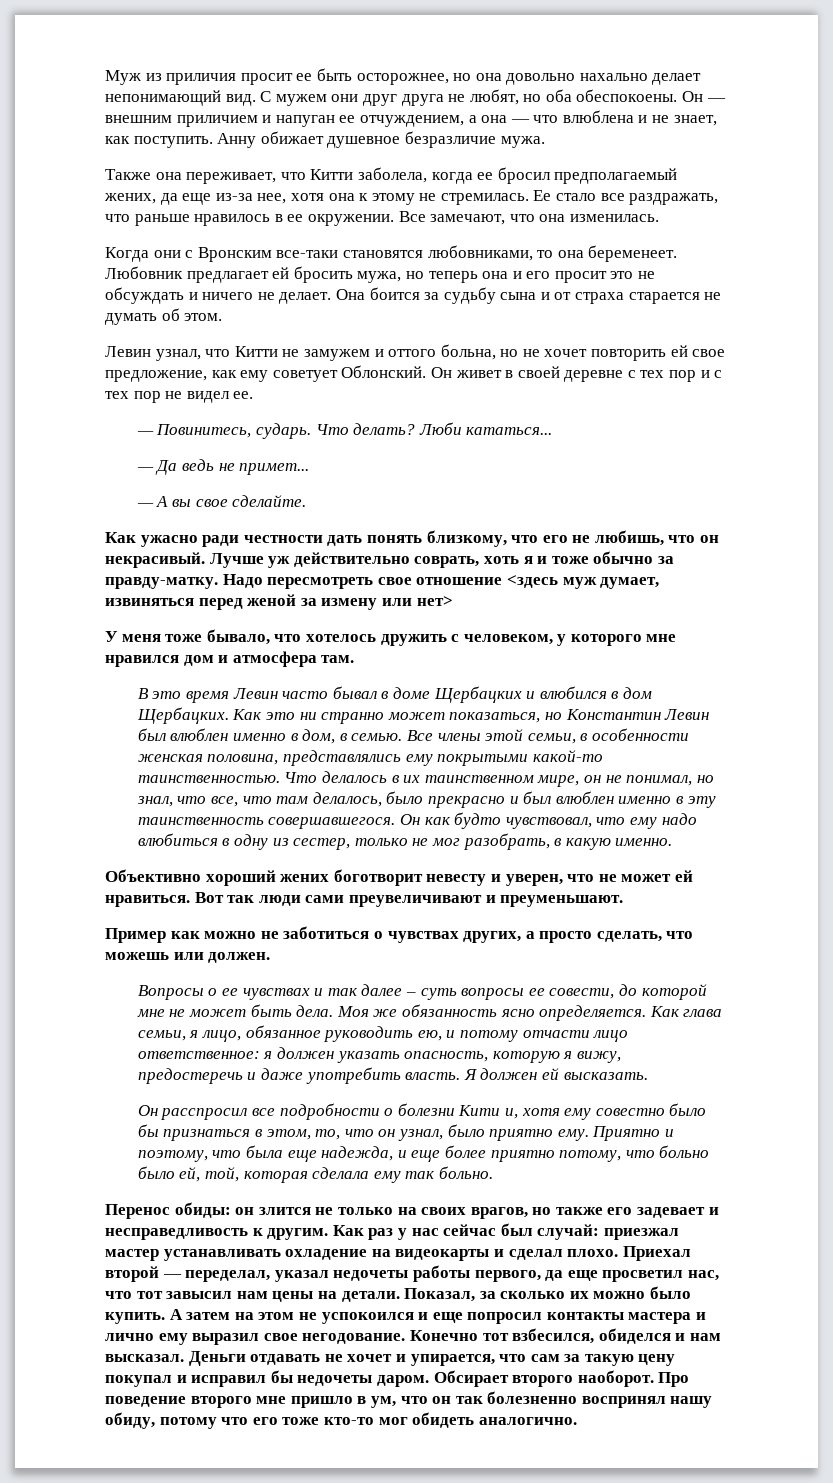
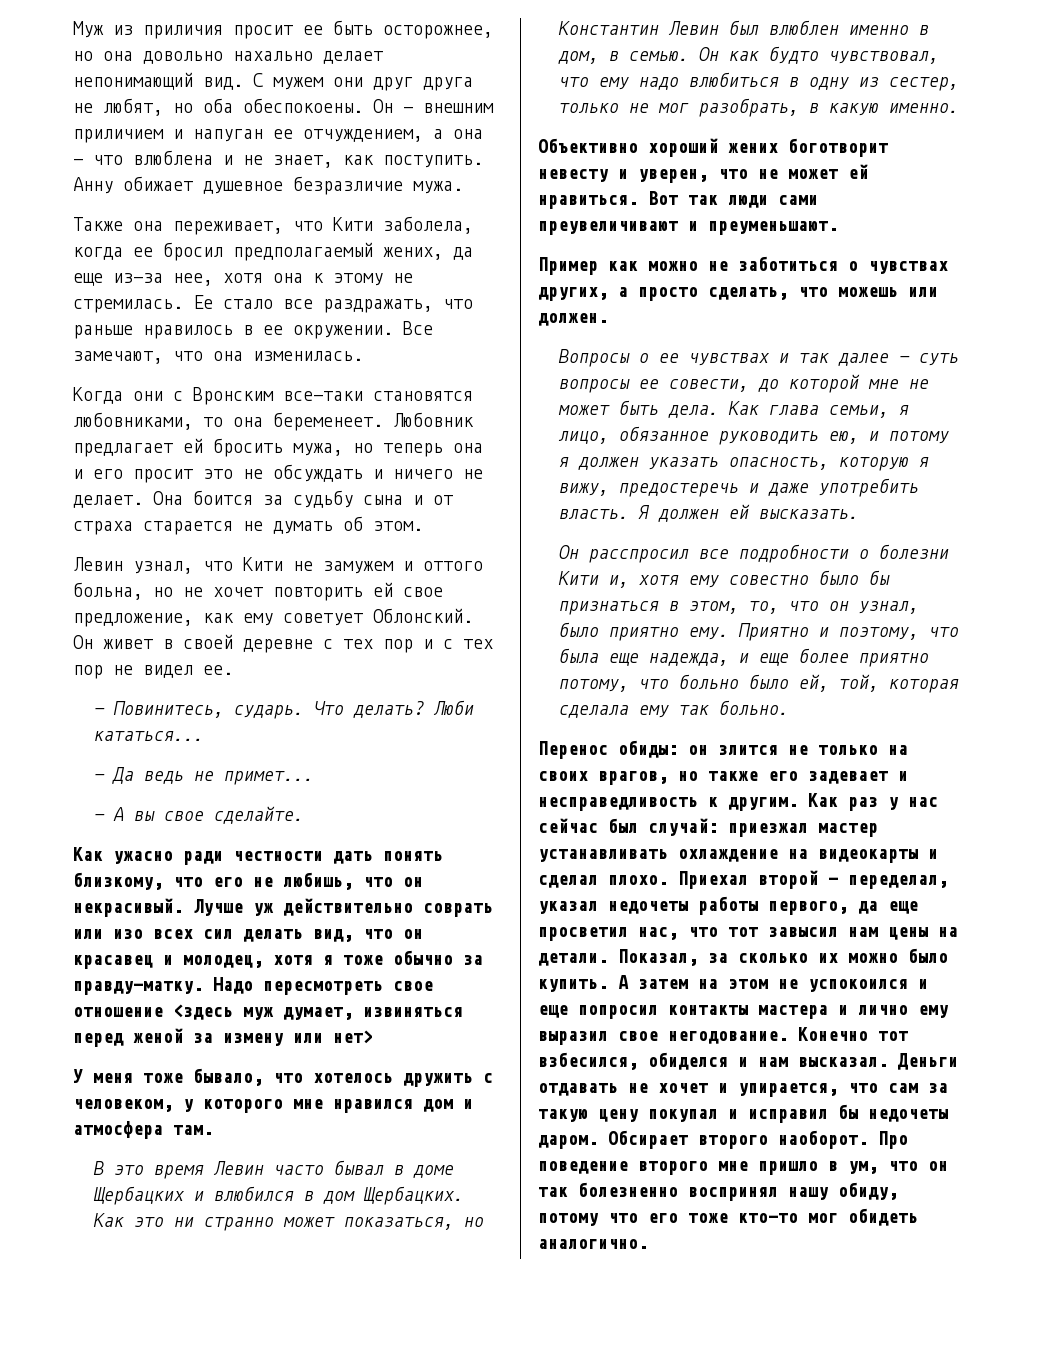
[310,169,354,180] Китти -> [333,217,373,231] Кити
[234,346,278,357] Китти -> [243,557,283,571] Кити
[414,556,548,568] соврать, хоть я и -> [423,903,493,917] [73,929,423,942] [73,955,333,969] соврать или изо всех сил делать вид, что он красавец и молодец, хотя я
[406,728,689,744] [137,750,603,766] [137,771,714,787] [136,791,716,808] [137,817,396,829] Все члены этой семьи, в особенности женская половина, представлялись ему покрытыми какой-то таинственностью. Что делалось в их таинственном мире, он не понимал, но знал, что все, что там делалось, было прекрасно и был влюблен именно в эту таинственность совершавшегося. -> (689, 56) none
[336,1004,647,1021] Моя же обязанность ясно определяется. -> (719, 411) none
[522,1030,629,1042] [137,1051,260,1059] отчасти лицо ответственное: -> (949, 437) none
[285,1249,368,1260] охладение -> [678,849,778,862] охлаждение

